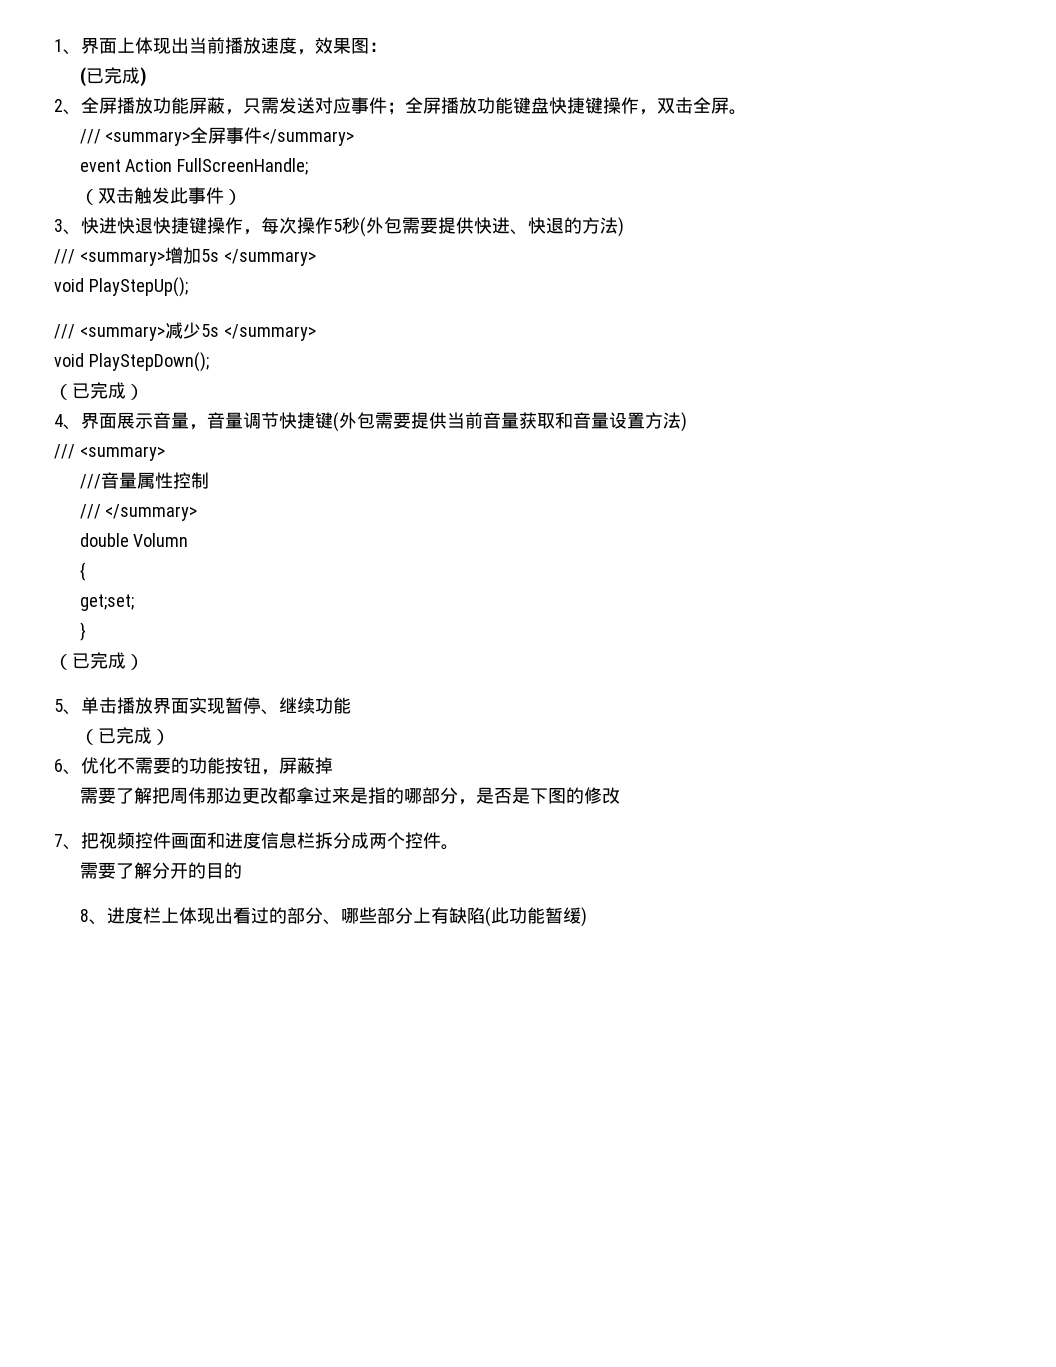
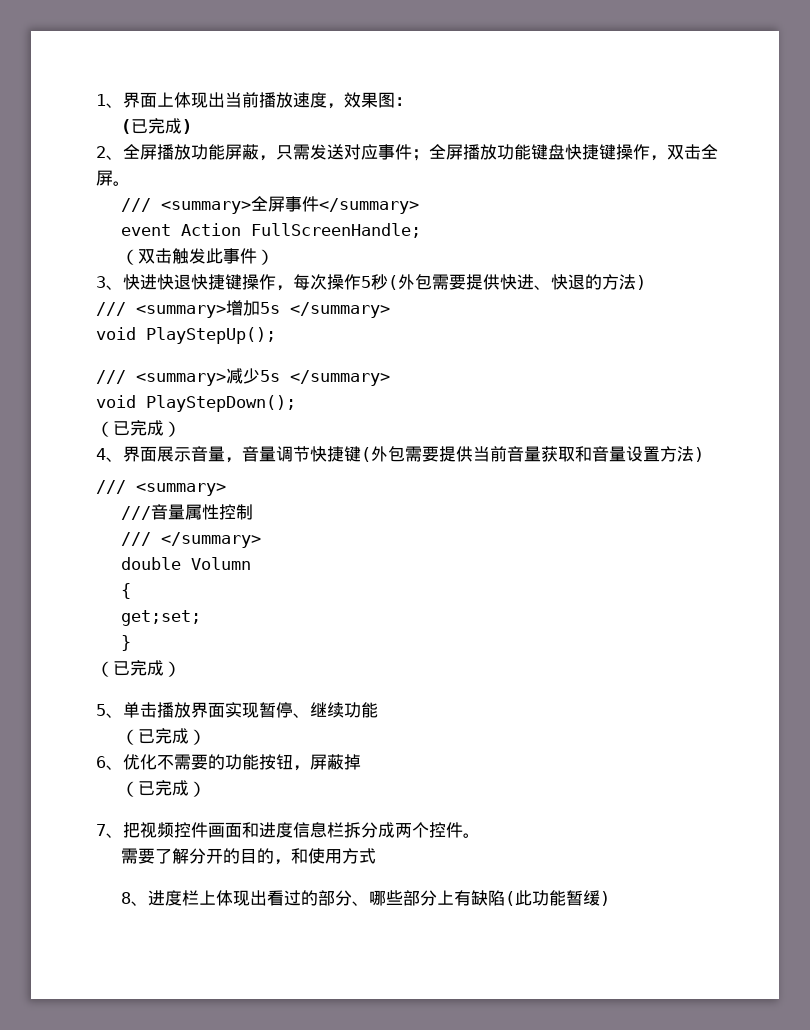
[79,787,620,805] 需要了解把周伟那边更改都拿过来是指的哪部分，是否是下图的修改 -> [121,780,207,797] （已完成）
(242, 870) none -> [274,848,377,865] ，和使用方式

